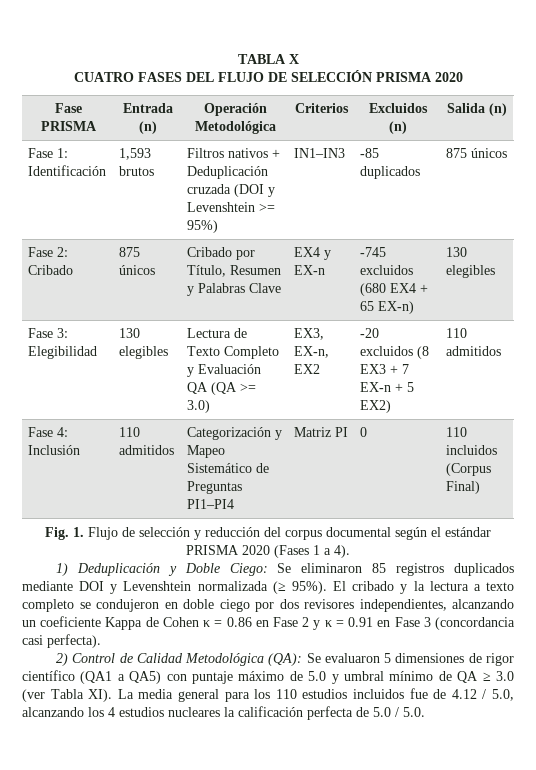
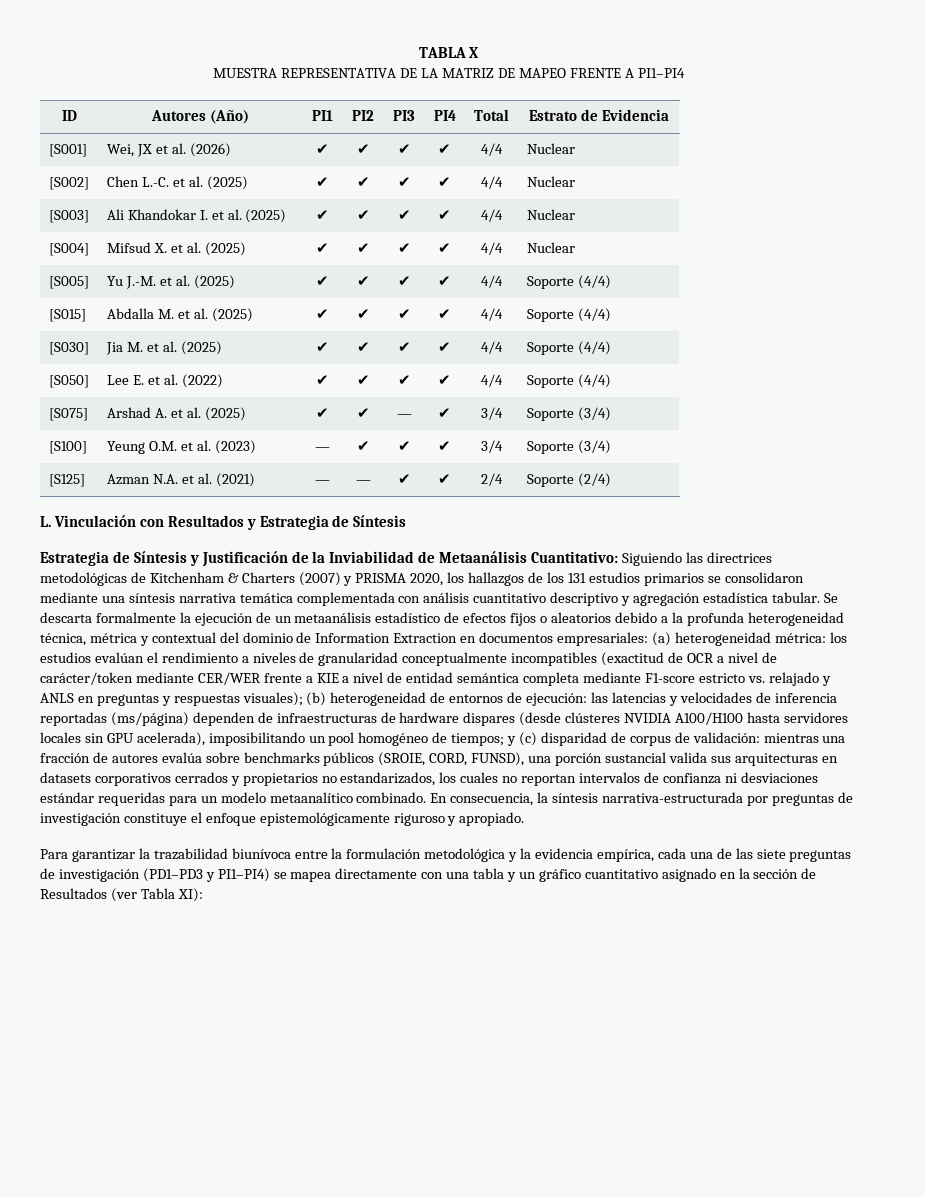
[73,70,463,82] [54,103,82,113] [40,121,97,131] [122,103,173,113] [138,121,157,134] [203,103,267,116] [194,121,276,134] [295,103,349,113] [368,103,428,113] [388,121,407,134] [447,103,507,116] [28,148,69,158] [28,165,107,176] [119,148,152,160] [119,166,155,176] [187,148,281,158] [187,166,269,179] [187,184,276,197] [187,202,276,212] [187,220,219,233] [294,148,346,158] [360,148,380,158] [360,166,421,179] [446,148,508,158] [28,247,69,257] [28,265,74,275] [119,247,141,257] [119,265,156,275] [187,247,256,260] [187,265,282,277] [187,283,282,296] [294,247,332,260] [294,265,326,275] [360,247,387,257] [360,265,414,275] [360,283,429,296] [360,301,415,314] [446,247,468,257] [446,265,496,278] [28,328,69,338] [28,346,98,359] [119,328,141,338] [119,346,169,359] [187,328,248,338] [187,346,280,359] [187,364,262,377] [187,382,257,395] [187,400,211,413] [294,328,325,340] [294,346,330,358] [294,364,321,374] [360,328,380,338] [360,346,430,359] [360,364,410,374] [360,382,415,392] [360,400,392,413] [446,328,468,338] [446,346,502,356] [28,427,69,437] [28,445,81,455] [119,427,141,437] [119,445,175,455] [187,427,283,440] [187,445,226,458] [187,463,270,473] [187,481,243,494] [187,499,235,509] [294,427,349,437] [360,427,368,437] [446,427,468,437] [446,445,498,455] [446,463,492,476] [446,481,481,494] [45,527,491,540] [186,545,350,558] [55,563,514,576] [22,581,514,594] [22,599,514,612] [22,616,516,630] [22,634,101,648] [55,653,514,666] [22,670,514,684] [22,688,515,702] [22,706,425,720] CUATRO FASES DEL FLUJO DE SELECCIÓN PRISMA 2020 // Fase PRISMA | Entrada (n) | Operación Metodológica | Criterios | Excluidos (n) | Salida (n) // Fase 1: Identificación | 1,593 brutos | Filtros nativos + Deduplicación cruzada (DOI y Levenshtein >= 95%) | IN1–IN3 | -85 duplicados | 875 únicos // Fase 2: Cribado | 875 únicos | Cribado por Título, Resumen y Palabras Clave | EX4 y EX-n | -745 excluidos (680 EX4 + 65 EX-n) | 130 elegibles // Fase 3: Elegibilidad | 130 elegibles | Lectura de Texto Completo y Evaluación QA (QA >= 3.0) | EX3, EX-n, EX2 | -20 excluidos (8 EX3 + 7 EX-n + 5 EX2) | 110 admitidos // Fase 4: Inclusión | 110 admitidos | Categorización y Mapeo Sistemático de Preguntas PI1–PI4 | Matriz PI | 0 | 110 incluidos (Corpus Final) // Fig. 1. Flujo de selección y reducción del corpus documental según el estándar PRISMA 2020 (Fases 1 a 4). // 1) Deduplicación y Doble Ciego: Se eliminaron 85 registros duplicados mediante DOI y Levenshtein normalizada (≥ 95%). El cribado y la lectura a texto completo se condujeron en doble ciego por dos revisores independientes, alcanzando un coeficiente Kappa de Cohen κ = 0.86 en Fase 2 y κ = 0.91 en Fase 3 (concordancia casi perfecta). // 2) Control de Calidad Metodológica (QA): Se evaluaron 5 dimensiones de rigor científico (QA1 a QA5) con puntaje máximo de 5.0 y umbral mínimo de QA ≥ 3.0 (ver Tabla XI). La media general para los 110 estudios incluidos fue de 4.12 / 5.0, alcanzando los 4 estudios nucleares la calificación perfecta de 5.0 / 5.0. -> [213,68,685,78] [62,110,77,121] [151,110,249,124] [312,110,333,121] [352,110,374,121] [393,110,415,121] [433,110,456,121] [474,109,509,121] [529,109,669,121] [48,144,87,157] [106,143,231,157] [316,144,329,154] [356,144,370,154] [397,144,411,154] [438,144,451,154] [481,143,503,156] [526,143,575,154] [48,177,89,190] [106,176,248,190] [316,177,329,187] [356,177,370,187] [397,177,411,187] [438,177,451,187] [481,176,503,189] [526,176,575,187] [48,210,89,223] [106,209,287,223] [316,210,329,220] [356,210,370,220] [397,210,411,220] [438,210,451,220] [481,209,503,222] [526,209,575,220] [48,243,89,256] [106,242,246,256] [316,243,329,253] [356,243,370,253] [397,243,411,253] [438,243,451,253] [481,242,503,255] [526,242,575,253] [48,276,89,289] [106,275,235,289] [316,276,329,286] [356,276,370,286] [397,276,411,286] [438,276,451,286] [481,275,503,288] [526,275,611,289] [48,309,86,322] [106,308,253,322] [316,309,329,319] [356,309,370,319] [397,309,411,319] [438,309,451,319] [481,308,503,321] [526,308,611,322] [48,342,89,355] [105,341,222,355] [316,342,329,352] [356,342,370,352] [397,342,411,352] [438,342,451,352] [481,341,503,354] [526,341,611,355] [48,375,89,388] [106,374,223,388] [316,375,329,385] [356,375,370,385] [397,375,411,385] [438,375,451,385] [481,374,503,387] [526,374,611,388] [48,408,88,421] [106,407,246,421] [316,408,329,418] [356,408,370,418] [396,414,412,418] [438,408,451,418] [481,407,503,420] [526,407,611,421] [48,441,87,454] [106,440,256,454] [315,447,330,451] [356,441,370,451] [397,441,411,451] [438,441,451,451] [481,440,503,453] [526,440,611,454] [48,474,85,487] [106,473,255,487] [315,480,330,484] [355,480,371,484] [397,474,411,484] [438,474,451,484] [481,473,503,486] [526,473,611,487] [40,515,407,530] [40,551,772,567] [40,572,804,586] [40,592,838,606] [40,612,844,626] [40,632,847,646] [40,652,777,666] [40,672,831,686] [40,692,837,706] [40,712,848,726] [40,732,846,746] [40,752,838,766] [40,772,818,786] [40,792,853,806] [40,812,525,826] [40,848,852,862] [40,868,817,882] [40,888,203,902] MUESTRA REPRESENTATIVA DE LA MATRIZ DE MAPEO FRENTE A PI1–PI4 // ID | Autores (Año) | PI1 | PI2 | PI3 | PI4 | Total | Estrato de Evidencia // [S001] | Wei, JX et al. (2026) | ✔ | ✔ | ✔ | ✔ | 4/4 | Nuclear // [S002] | Chen L.-C. et al. (2025) | ✔ | ✔ | ✔ | ✔ | 4/4 | Nuclear // [S003] | Ali Khandokar I. et al. (2025) | ✔ | ✔ | ✔ | ✔ | 4/4 | Nuclear // [S004] | Mifsud X. et al. (2025) | ✔ | ✔ | ✔ | ✔ | 4/4 | Nuclear // [S005] | Yu J.-M. et al. (2025) | ✔ | ✔ | ✔ | ✔ | 4/4 | Soporte (4/4) // [S015] | Abdalla M. et al. (2025) | ✔ | ✔ | ✔ | ✔ | 4/4 | Soporte (4/4) // [S030] | Jia M. et al. (2025) | ✔ | ✔ | ✔ | ✔ | 4/4 | Soporte (4/4) // [S050] | Lee E. et al. (2022) | ✔ | ✔ | ✔ | ✔ | 4/4 | Soporte (4/4) // [S075] | Arshad A. et al. (2025) | ✔ | ✔ | — | ✔ | 3/4 | Soporte (3/4) // [S100] | Yeung O.M. et al. (2023) | — | ✔ | ✔ | ✔ | 3/4 | Soporte (3/4) // [S125] | Azman N.A. et al. (2021) | — | — | ✔ | ✔ | 2/4 | Soporte (2/4) // L. Vinculación con Resultados y Estrategia de Síntesis // Estrategia de Síntesis y Justificación de la Inviabilidad de Metaanálisis Cuantitativo: Siguiendo las directrices metodológicas de Kitchenham & Charters (2007) y PRISMA 2020, los hallazgos de los 131 estudios primarios se consolidaron mediante una síntesis narrativa temática complementada con análisis cuantitativo descriptivo y agregación estadística tabular. Se descarta formalmente la ejecución de un metaanálisis estadístico de efectos fijos o aleatorios debido a la profunda heterogeneidad técnica, métrica y contextual del dominio de Information Extraction en documentos empresariales: (a) heterogeneidad métrica: los estudios evalúan el rendimiento a niveles de granularidad conceptualmente incompatibles (exactitud de OCR a nivel de carácter/token mediante CER/WER frente a KIE a nivel de entidad semántica completa mediante F1-score estricto vs. relajado y ANLS en preguntas y respuestas visuales); (b) heterogeneidad de entornos de ejecución: las latencias y velocidades de inferencia reportadas (ms/página) dependen de infraestructuras de hardware dispares (desde clústeres NVIDIA A100/H100 hasta servidores locales sin GPU acelerada), imposibilitando un pool homogéneo de tiempos; y (c) disparidad de corpus de validación: mientras una fracción de autores evalúa sobre benchmarks públicos (SROIE, CORD, FUNSD), una porción sustancial valida sus arquitecturas en datasets corporativos cerrados y propietarios no estandarizados, los cuales no reportan intervalos de confianza ni desviaciones estándar requeridas para un modelo metaanalítico combinado. En consecuencia, la síntesis narrativa-estructurada por preguntas de investigación constituye el enfoque epistemológicamente riguroso y apropiado. // Para garantizar la trazabilidad biunívoca entre la formulación metodológica y la evidencia empírica, cada una de las siete preguntas de investigación (PD1–PD3 y PI1–PI4) se mapea directamente con una tabla y un gráfico cuantitativo asignado en la sección de Resultados (ver Tabla XI):

